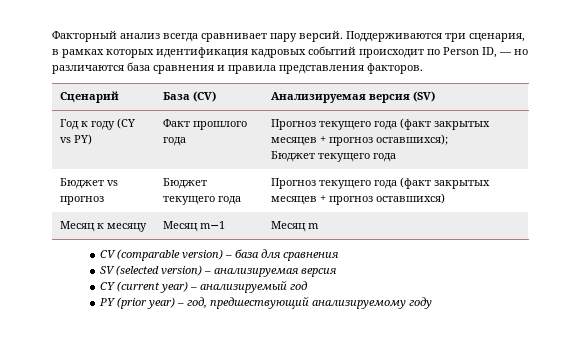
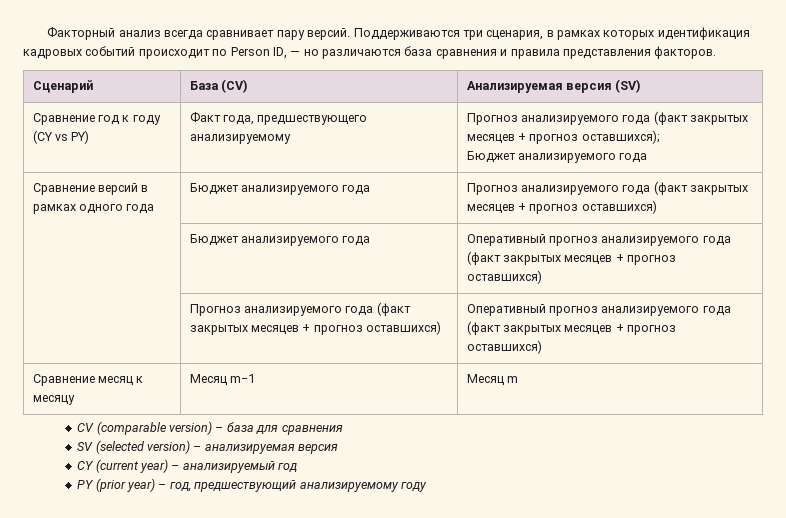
[60,119,80,130] Год -> [32,113,119,125] Сравнение год
[193,121,248,130] [163,137,187,146] [271,119,372,130] прошлого года | Прогноз текущего -> [222,115,368,125] [189,134,291,144] [466,113,619,125] года, предшествующего анализируемому | Прогноз анализируемого
[318,153,371,162] текущего -> [517,153,616,163] анализируемого
[60,178,119,189] [60,196,105,205] [163,178,208,189] [163,196,242,205] [271,177,491,189] [271,193,446,205] [60,221,96,232] Бюджет vs прогноз | Бюджет текущего года | Прогноз текущего года (факт закрытых месяцев + прогноз оставшихся) // Месяц -> [32,183,149,195] [32,204,155,214] [189,183,371,195] [466,181,749,195] [466,200,657,214] [189,234,371,246] [466,234,731,246] [466,251,677,265] [466,270,542,284] [189,302,411,316] [189,321,442,335] [466,304,731,316] [466,321,677,335] [466,340,542,354] [32,374,133,386] Сравнение версий в рамках одного года | Бюджет анализируемого года | Прогноз анализируемого года (факт закрытых месяцев + прогноз оставшихся) // | Бюджет анализируемого года | Оперативный прогноз анализируемого года (факт закрытых месяцев + прогноз оставшихся) // | Прогноз анализируемого года (факт закрытых месяцев + прогноз оставшихся) | Оперативный прогноз анализируемого года (факт закрытых месяцев + прогноз оставшихся) // Сравнение месяц

